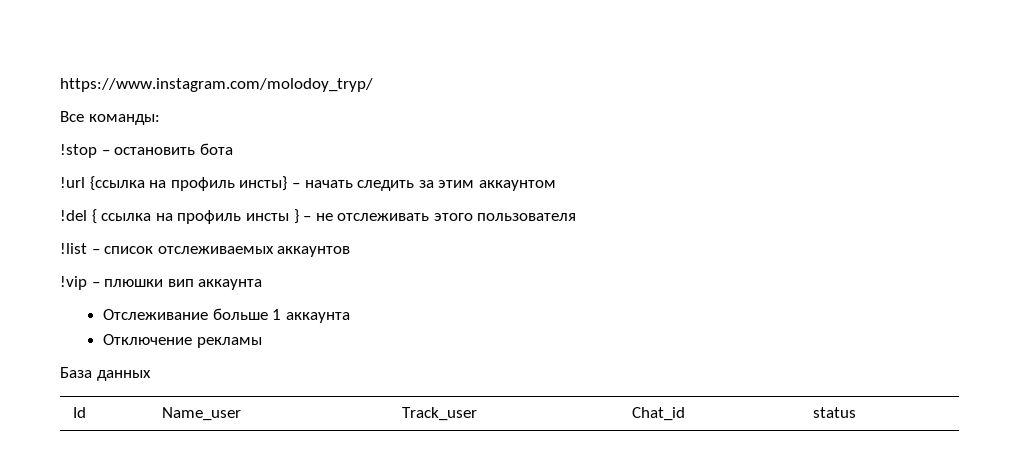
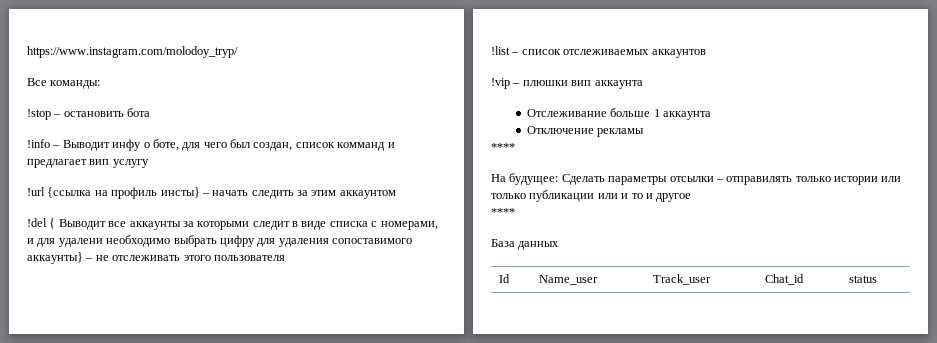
(233, 149) none -> [27,139,395,151] [27,159,149,168] // !info – Выводит инфу о боте, для чего был создан, список комманд и предлагает вип услугу
[101,209,299,224] ссылка на профиль инсты } -> [58,219,438,230] [27,235,412,247] [27,252,83,264] Выводит все аккаунты за которыми следит в виде списка с номерами, и для удалени необходимо выбрать цифру для удаления сопоставимого аккаунты}
(262, 342) none -> [491,143,515,151] [491,173,902,185] [491,190,692,202] [491,208,515,216] // **** // На будущее: Сделать параметры отсылки – отправилять только истории или только публикации или и то и другое // ****

